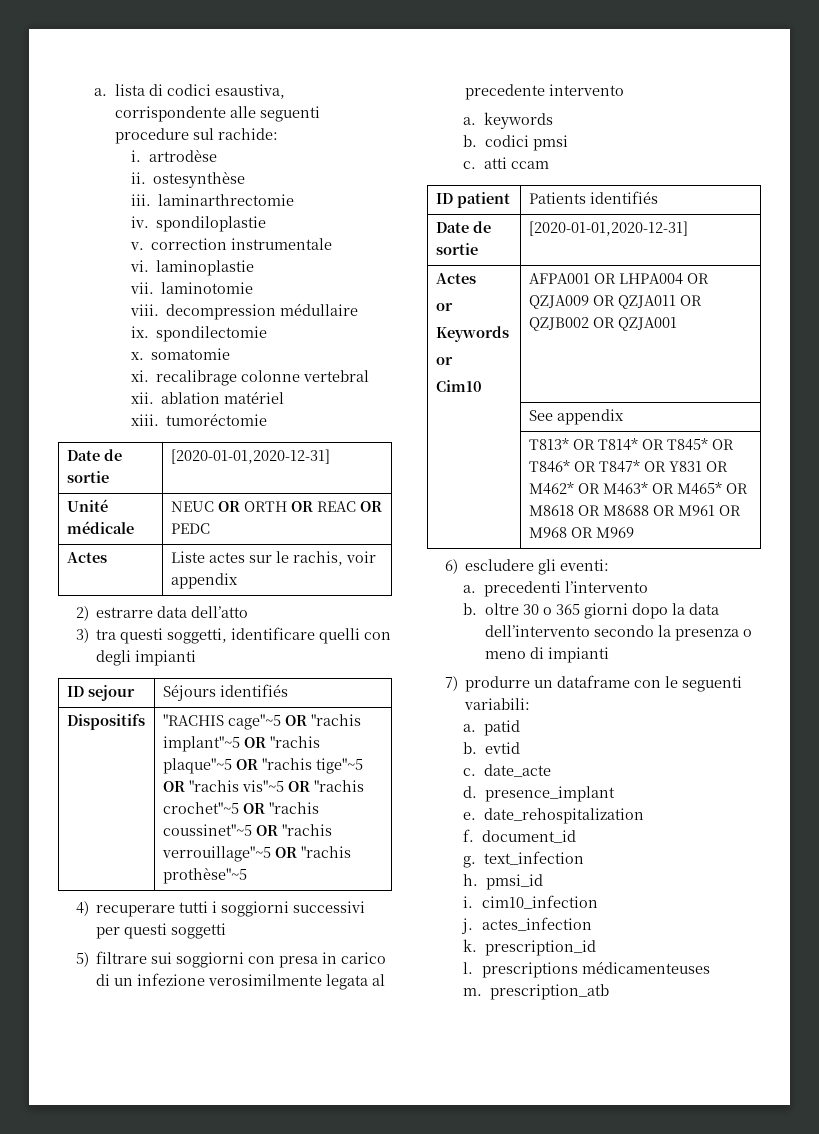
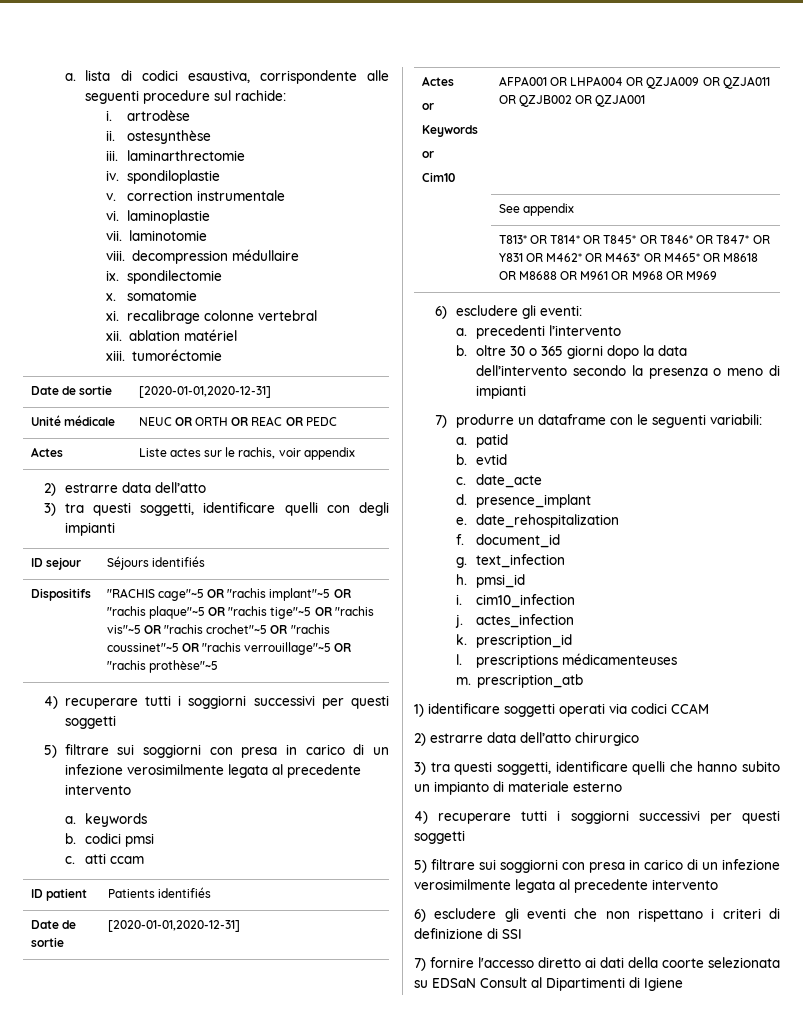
(609, 992) none -> [414,703,709,717] [414,732,639,746] [414,761,780,775] [414,781,622,795] [414,810,780,824] [414,830,465,844] [414,859,780,873] [414,879,718,893] [414,908,780,922] [414,928,522,939] [414,957,780,971] [414,977,683,991] // 1) identificare soggetti operati via codici CCAM // 2) estrarre data dell’atto chirurgico // 3) tra questi soggetti, identificare quelli che hanno subito un impianto di materiale esterno // 4) recuperare tutti i soggiorni successivi per questi soggetti // 5) filtrare sui soggiorni con presa in carico di un infezione verosimilmente legata al precedente intervento // 6) escludere gli eventi che non rispettano i criteri di definizione di SSI // 7) fornire l'accesso diretto ai dati della coorte selezionata su EDSaN Consult al Dipartimenti di Igiene

